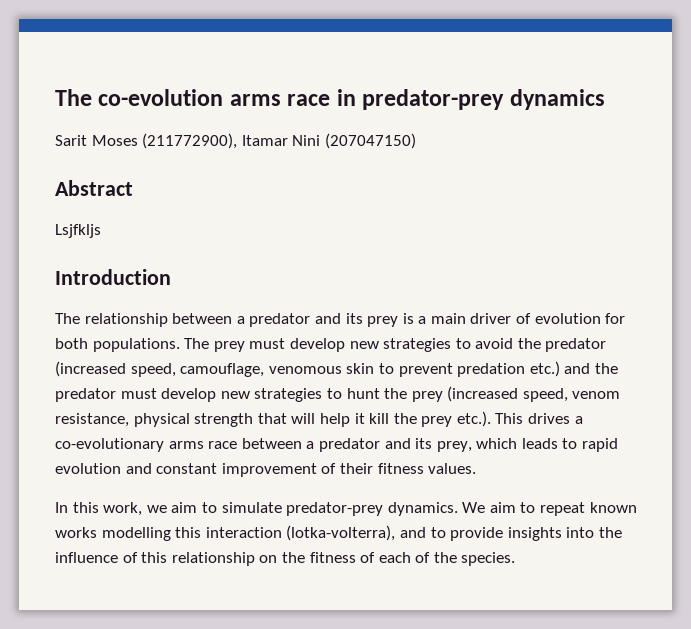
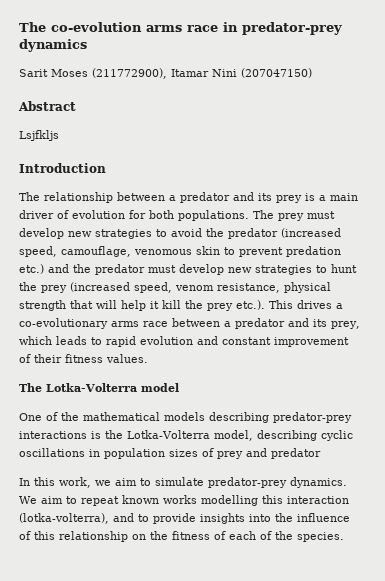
(477, 468) none -> [19,383,179,392] [19,412,352,423] [19,430,353,441] [19,448,321,459] // The Lotka-Volterra model // One of the mathematical models describing predator-prey interactions is the Lotka-Volterra model, describing cyclic oscillations in population sizes of prey and predator

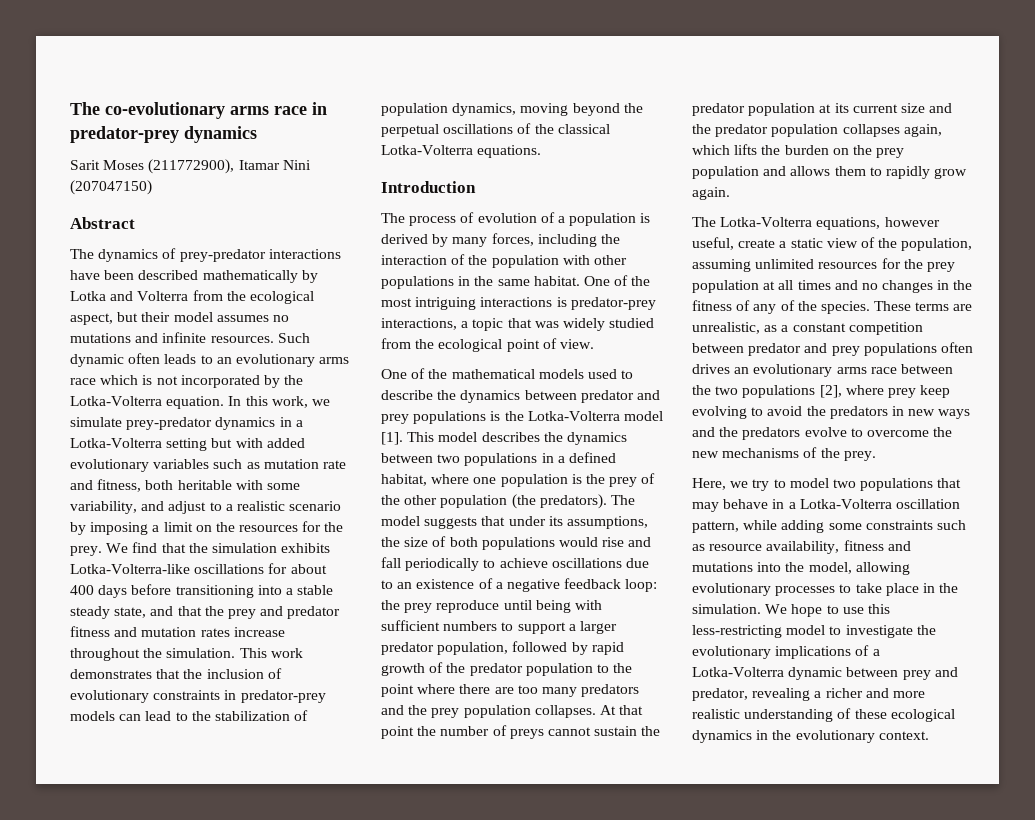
[19,22,142,32] The co-evolution -> [70,102,225,119] The co-evolutionary
[19,130,59,141] [19,163,106,173] [19,192,358,203] [19,210,335,221] [19,228,341,239] [19,246,341,257] [19,264,357,275] [19,282,331,293] [19,300,343,311] [19,318,360,329] [19,336,349,347] [19,354,148,363] [19,383,179,392] Lsjfkljs // Introduction // The relationship between a predator and its prey is a main driver of evolution for both populations. The prey must develop new strategies to avoid the predator (increased speed, camouflage, venomous skin to prevent predation etc.) and the predator must develop new strategies to hunt the prey (increased speed, venom resistance, physical strength that will help it kill the prey etc.). This drives a co-evolutionary arms race between a predator and its prey, which leads to rapid evolution and constant improvement of their fitness values. // The Lotka-Volterra model -> [70,248,341,262] [70,270,318,283] [70,290,314,304] [70,312,289,325] [70,332,310,343] [70,353,350,367] [70,375,304,388] [70,396,330,409] [70,417,303,430] [70,438,305,451] [70,459,346,472] [70,479,300,492] [70,501,342,514] [70,521,344,535] [70,542,331,556] [70,563,327,574] [70,584,334,598] [70,606,341,619] [70,626,285,637] [70,648,303,661] [70,668,282,679] [70,690,326,703] [70,710,309,721] [381,103,643,116] [381,123,610,137] [381,145,542,158] [381,181,476,193] [381,212,651,226] [381,233,620,247] [381,254,627,268] [381,275,651,289] [381,297,656,310] [381,318,655,331] [381,338,594,352] The dynamics of prey-predator interactions have been described mathematically by Lotka and Volterra from the ecological aspect, but their model assumes no mutations and infinite resources. Such dynamic often leads to an evolutionary arms race which is not incorporated by the Lotka-Volterra equation. In this work, we simulate prey-predator dynamics in a Lotka-Volterra setting but with added evolutionary variables such as mutation rate and fitness, both heritable with some variability, and adjust to a realistic scenario by imposing a limit on the resources for the prey. We find that the simulation exhibits Lotka-Volterra-like oscillations for about 400 days before transitioning into a stable steady state, and that the prey and predator fitness and mutation rates increase throughout the simulation. This work demonstrates that the inclusion of evolutionary constraints in predator-prey models can lead to the stabilization of population dynamics, moving beyond the perpetual oscillations of the classical Lotka-Volterra equations. // Introduction // The process of evolution of a population is derived by many forces, including the interaction of the population with other populations in the same habitat. One of the most intriguing interactions is predator-prey interactions, a topic that was widely studied from the ecological point of view.
[209,412,352,423] [19,430,353,441] [19,448,321,459] [19,477,347,488] [19,495,349,506] [19,513,350,524] [19,531,146,542] describing predator-prey interactions is the Lotka-Volterra model, describing cyclic oscillations in population sizes of prey and predator // In this work, we aim to simulate predator-prey dynamics. We aim to repeat known works modelling this interaction (lotka-volterra), and to provide insights into the influence of this relationship on -> [587,369,634,379] [381,390,660,403] [381,411,663,424] [381,432,627,445] [381,452,616,466] [381,473,656,487] [381,494,635,509] [381,516,648,529] [381,536,652,550] [381,557,649,571] [381,578,658,592] [381,600,602,613] [381,620,617,634] [381,641,624,655] [381,662,633,676] [381,684,640,697] [381,705,644,718] [381,725,661,739] [692,103,953,116] [692,124,942,137] [692,144,905,158] [692,166,968,179] [692,187,730,200] [692,217,940,230] [692,237,973,251] [692,258,955,272] [692,280,950,293] used to describe the dynamics between predator and prey populations is the Lotka-Volterra model [1]. This model describes the dynamics between two populations in a defined habitat, where one population is the prey of the other population (the predators). The model suggests that under its assumptions, the size of both populations would rise and fall periodically to achieve oscillations due to an existence of a negative feedback loop: the prey reproduce until being with sufficient numbers to support a larger predator population, followed by rapid growth of the predator population to the point where there are too many predators and the prey population collapses. At that point the number of preys cannot sustain the predator population at its current size and the predator population collapses again, which lifts the burden on the prey population and allows them to rapidly grow again. // The Lotka-Volterra equations, however useful, create a static view of the population, assuming unlimited resources for the prey population at all times and no changes in
[229,531,256,540] each -> [753,304,777,314] any
(344, 537) none -> [874,301,973,311] [692,322,923,335] [692,342,973,356] [692,364,953,377] [692,385,951,398] [692,406,971,419] [692,427,953,440] [692,447,876,461] [692,478,962,491] [692,499,960,512] [692,520,966,533] [692,540,911,554] [692,562,910,575] [692,583,959,596] [692,604,890,617] [692,625,936,638] [692,645,880,659] [692,667,958,680] [692,688,925,701] [692,708,955,722] [692,730,929,743] These terms are unrealistic, as a constant competition between predator and prey populations often drives an evolutionary arms race between the two populations [2], where prey keep evolving to avoid the predators in new ways and the predators evolve to overcome the new mechanisms of the prey. // Here, we try to model two populations that may behave in a Lotka-Volterra oscillation pattern, while adding some constraints such as resource availability, fitness and mutations into the model, allowing evolutionary processes to take place in the simulation. We hope to use this less-restricting model to investigate the evolutionary implications of a Lotka-Volterra dynamic between prey and predator, revealing a richer and more realistic understanding of these ecological dynamics in the evolutionary context.

